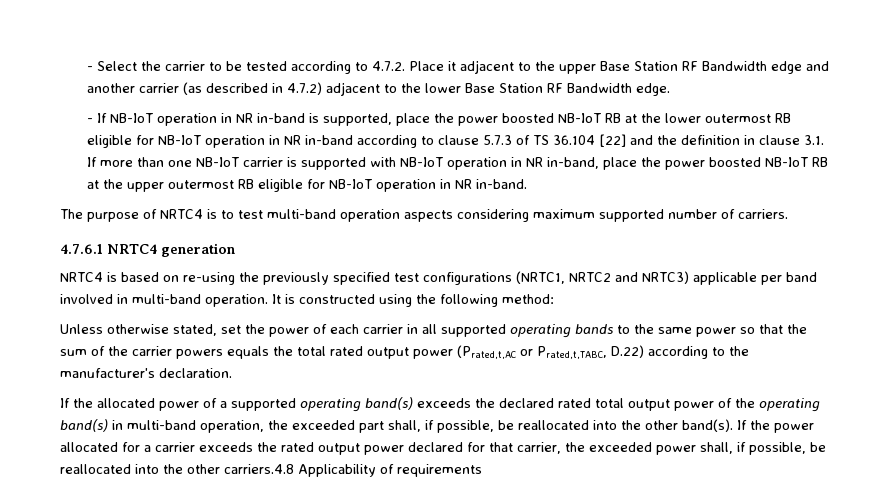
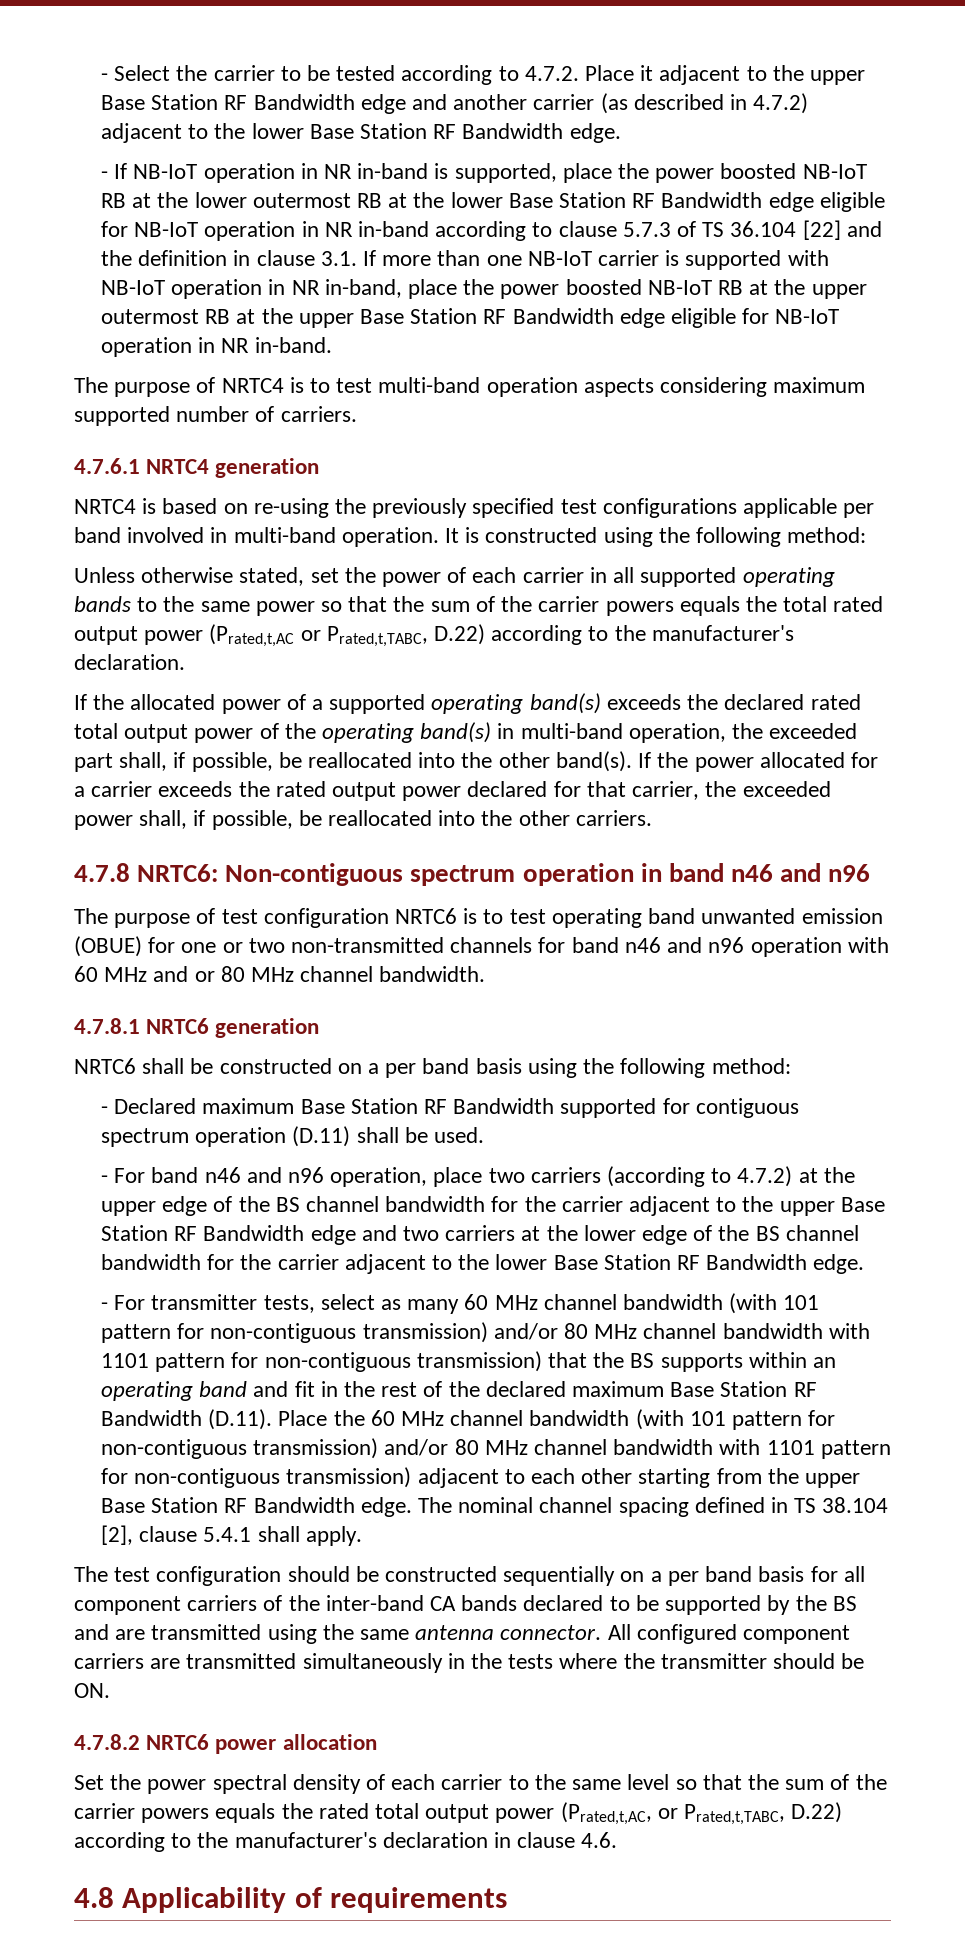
(791, 118) none -> [388,192,814,212] at the lower Base Station RF Bandwidth edge
(254, 184) none -> [236,308,665,328] at the upper Base Station RF Bandwidth edge
[516,271,689,284] (NRTC1, NRTC2 and NRTC3) -> (737, 508) none
[224,464,294,474] carriers.4.8 -> [575,810,652,826] [74,863,871,886] [74,908,883,928] [74,936,889,957] [74,966,486,982] [74,1018,320,1038] [74,1058,791,1078] [100,1098,799,1118] [100,1126,484,1147] [100,1166,855,1187] [100,1196,885,1216] [100,1225,859,1245] [100,1254,865,1274] [100,1293,820,1314] [100,1322,870,1343] [100,1351,836,1372] [100,1381,817,1401] [100,1409,836,1430] [100,1438,891,1459] [100,1467,860,1488] [100,1497,889,1517] [100,1525,362,1546] [74,1566,865,1586] [74,1595,857,1615] [74,1624,851,1644] [74,1653,865,1673] [74,1683,110,1698] [74,1734,377,1754] [74,1774,887,1794] [74,1802,843,1825] [74,1832,618,1852] [74,1887,114,1908] carriers. // 4.7.8 NRTC6: Non-contiguous spectrum operation in band n46 and n96 // The purpose of test configuration NRTC6 is to test operating band unwanted emission (OBUE) for one or two non-transmitted channels for band n46 and n96 operation with 60 MHz and or 80 MHz channel bandwidth. // 4.7.8.1 NRTC6 generation // NRTC6 shall be constructed on a per band basis using the following method: // - Declared maximum Base Station RF Bandwidth supported for contiguous spectrum operation (D.11) shall be used. // - For band n46 and n96 operation, place two carriers (according to 4.7.2) at the upper edge of the BS channel bandwidth for the carrier adjacent to the upper Base Station RF Bandwidth edge and two carriers at the lower edge of the BS channel bandwidth for the carrier adjacent to the lower Base Station RF Bandwidth edge. // - For transmitter tests, select as many 60 MHz channel bandwidth (with 101 pattern for non-contiguous transmission) and/or 80 MHz channel bandwidth with 1101 pattern for non-contiguous transmission) that the BS supports within an operating band and fit in the rest of the declared maximum Base Station RF Bandwidth (D.11). Place the 60 MHz channel bandwidth (with 101 pattern for non-contiguous transmission) and/or 80 MHz channel bandwidth with 1101 pattern for non-contiguous transmission) adjacent to each other starting from the upper Base Station RF Bandwidth edge. The nominal channel spacing defined in TS 38.104 [2], clause 5.4.1 shall apply. // The test configuration should be constructed sequentially on a per band basis for all component carriers of the inter-band CA bands declared to be supported by the BS and are transmitted using the same antenna connector. All configured component carriers are transmitted simultaneously in the tests where the transmitter should be ON. // 4.7.8.2 NRTC6 power allocation // Set the power spectral density of each carrier to the same level so that the sum of the carrier powers equals the rated total output power (Prated,t,AC, or Prated,t,TABC, D.22) according to the manufacturer's declaration in clause 4.6. // 4.8

